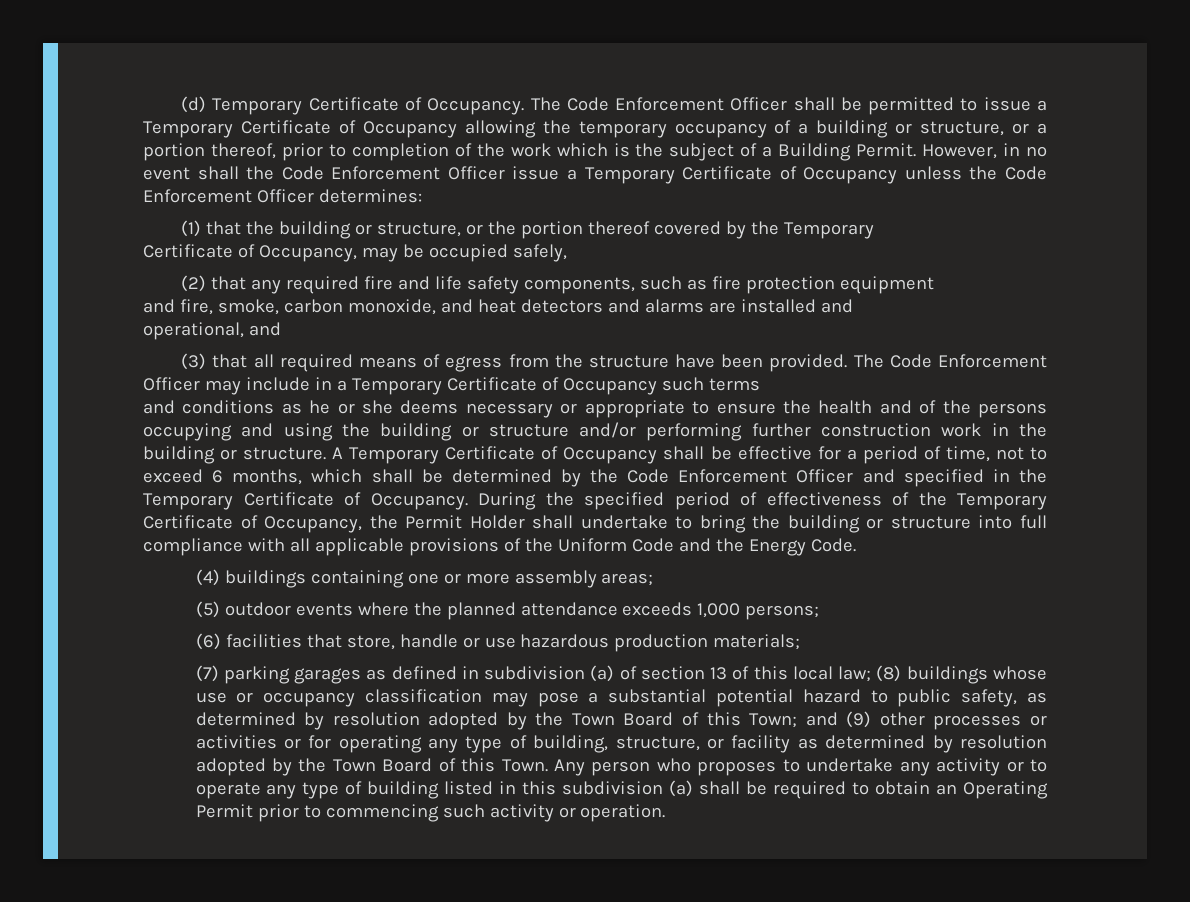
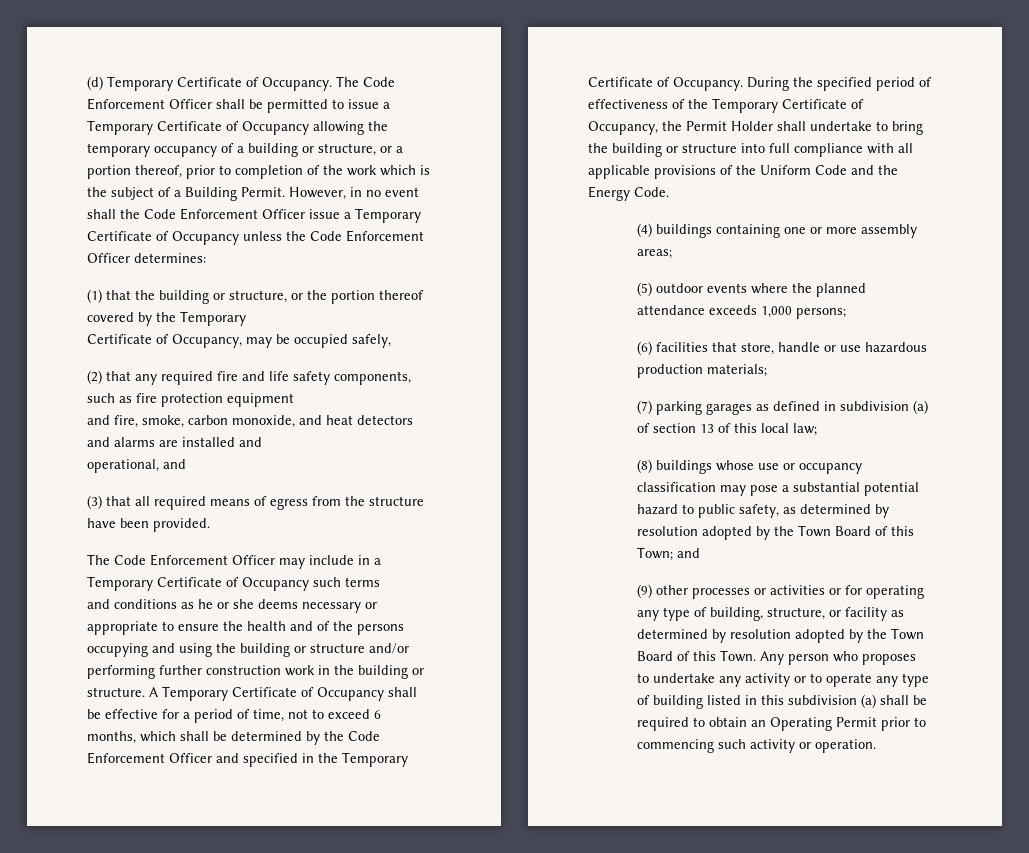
(848, 363) none -> (210, 525) //
(872, 674) none -> (818, 429) //
(838, 719) none -> (701, 553) //

